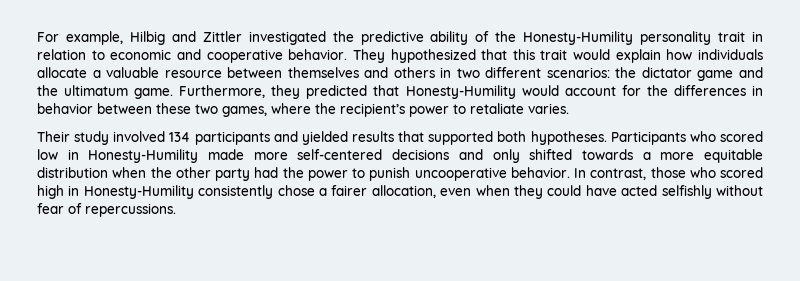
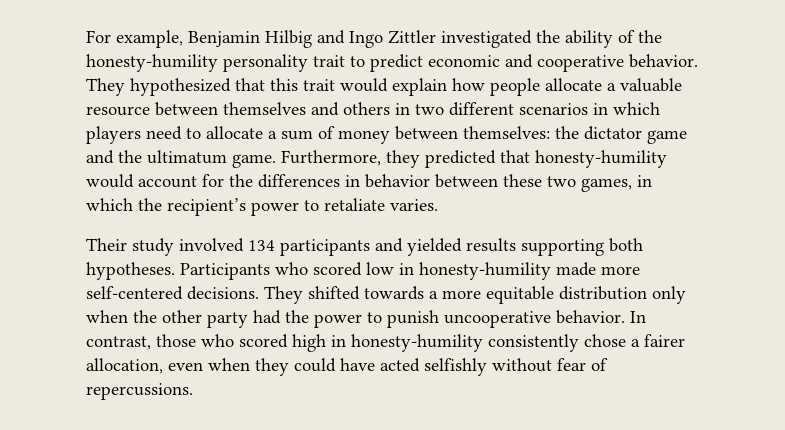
(123, 38) none -> [188,31,260,47] Benjamin
(196, 36) none -> [349,31,383,48] Ingo
[360,31,424,45] predictive -> (560, 36) none
[523,31,634,45] Honesty-Humility -> [86,54,218,72] honesty-humility
[752,31,764,42] [37,49,105,60] in relation to -> [350,54,423,72] to predict
[698,49,763,60] individuals -> [490,78,540,96] people
[546,67,610,78] scenarios: -> [519,102,660,115] [86,126,550,144] scenarios in which players need to allocate a sum of money between themselves:
[405,85,516,99] Honesty-Humility -> [535,150,667,168] honesty-humility
[271,103,311,114] where -> [637,175,652,187] [86,198,133,211] in which
[398,131,494,145] that supported -> [521,239,604,256] supporting
[88,149,199,163] Honesty-Humility -> [419,262,551,280] honesty-humility
[392,149,520,163] decisions and only -> [187,286,303,304] decisions. They
(108, 172) none -> [652,286,686,304] only
[83,185,194,199] Honesty-Humility -> [351,334,483,352] honesty-humility

